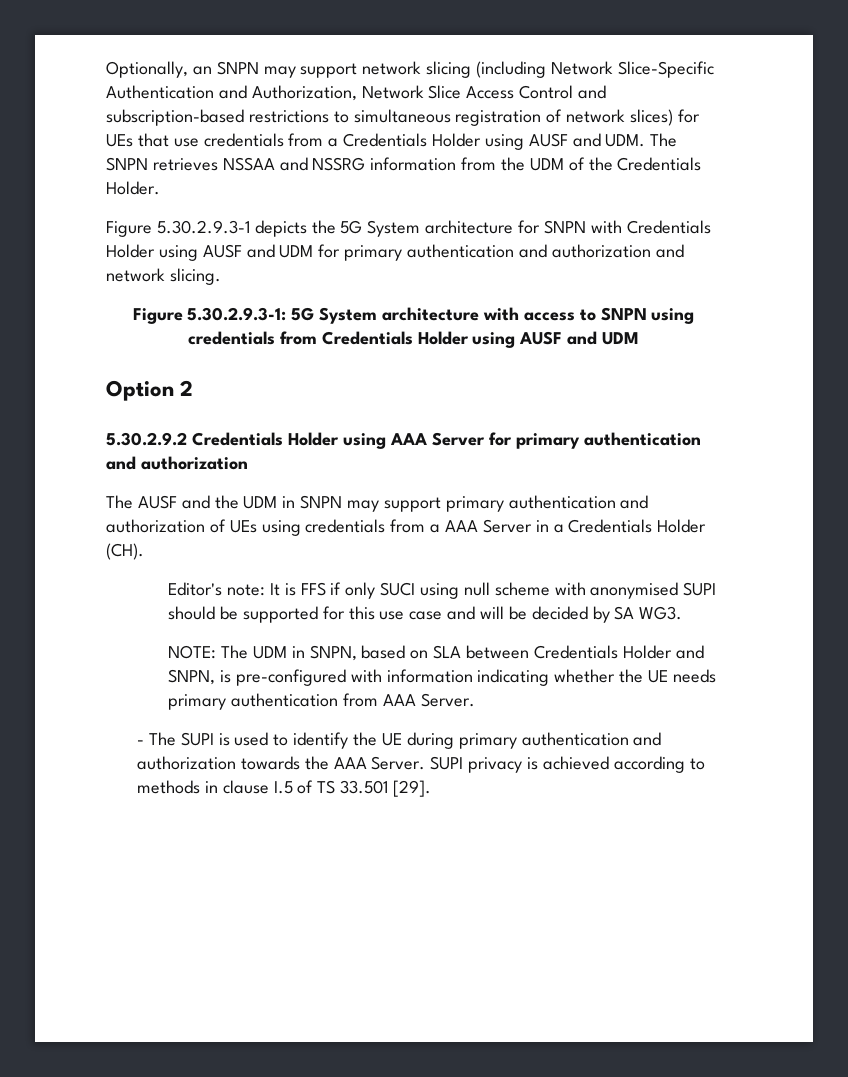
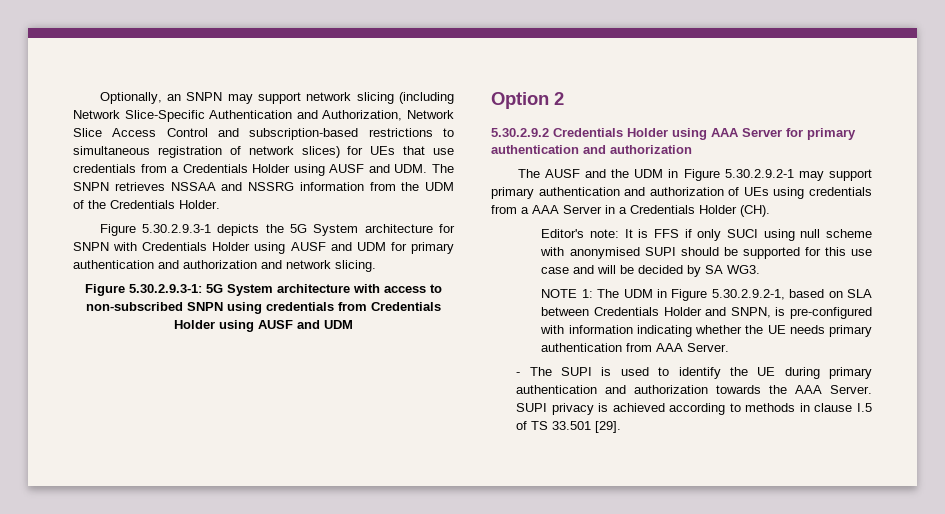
(596, 315) none -> [86,302,183,311] non-subscribed
[300,495,343,509] SNPN -> [683,169,794,181] Figure 5.30.2.9.2-1
[168,645,217,659] NOTE: -> [541,289,593,298] NOTE 1:
[309,645,357,661] SNPN, -> [671,289,785,301] Figure 5.30.2.9.2-1,

